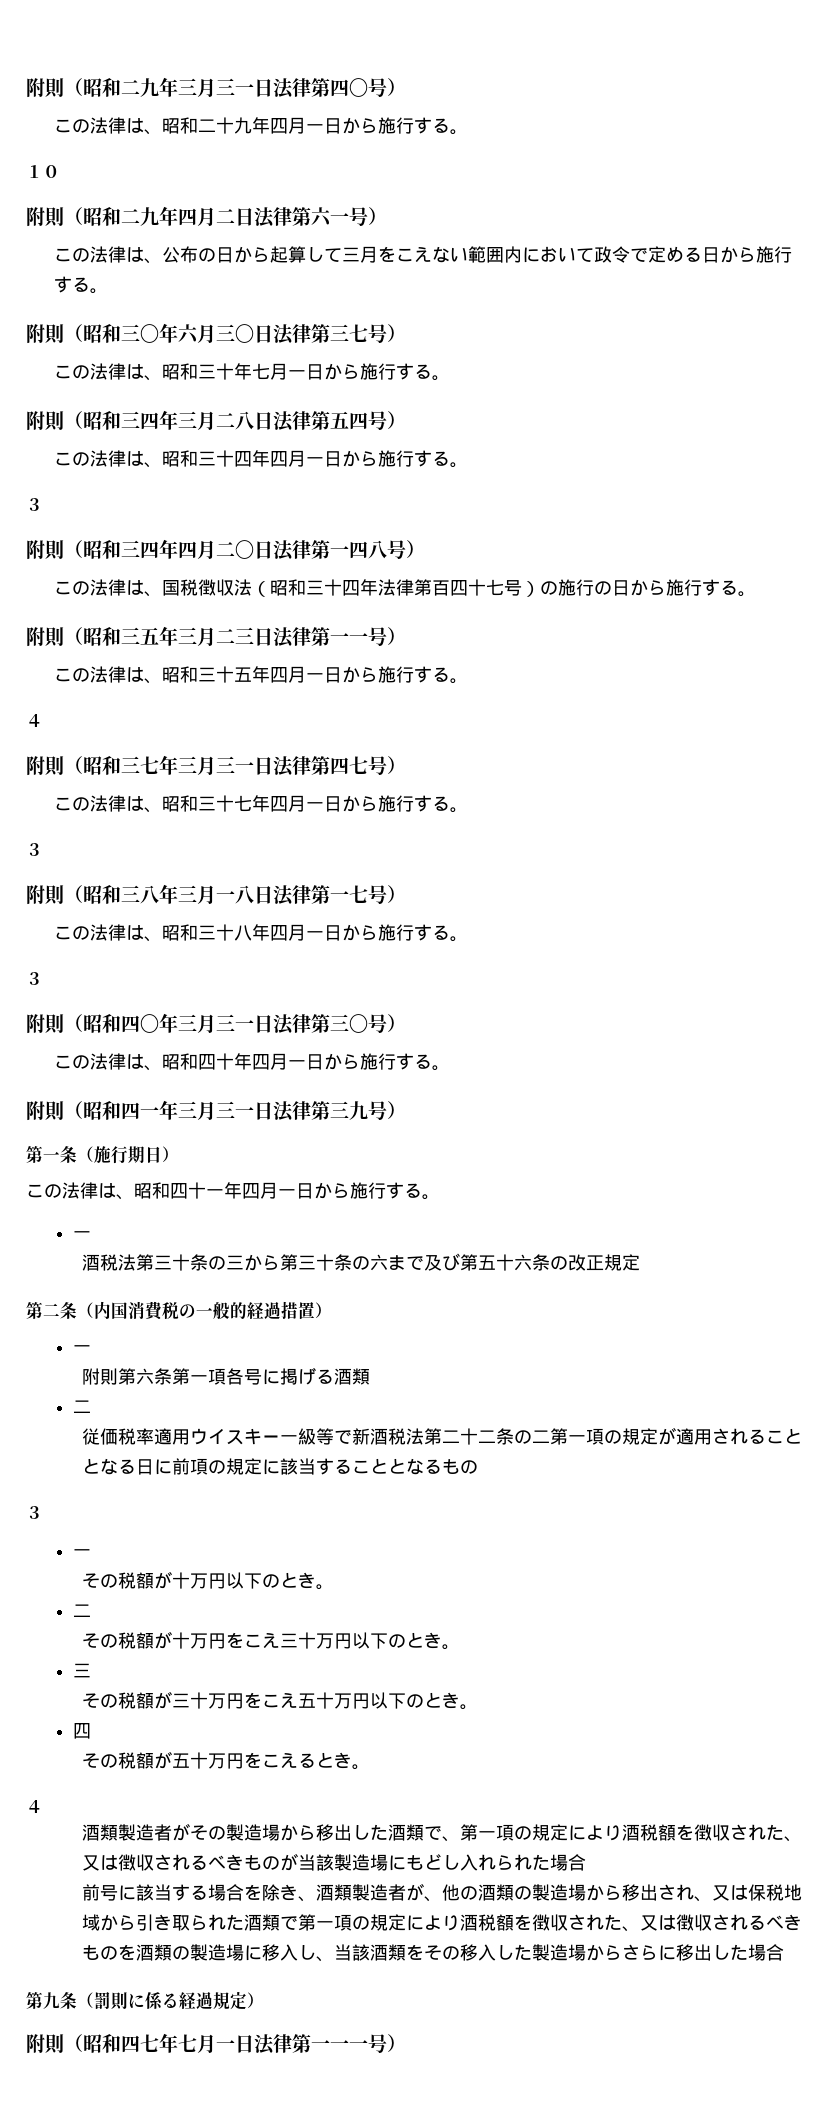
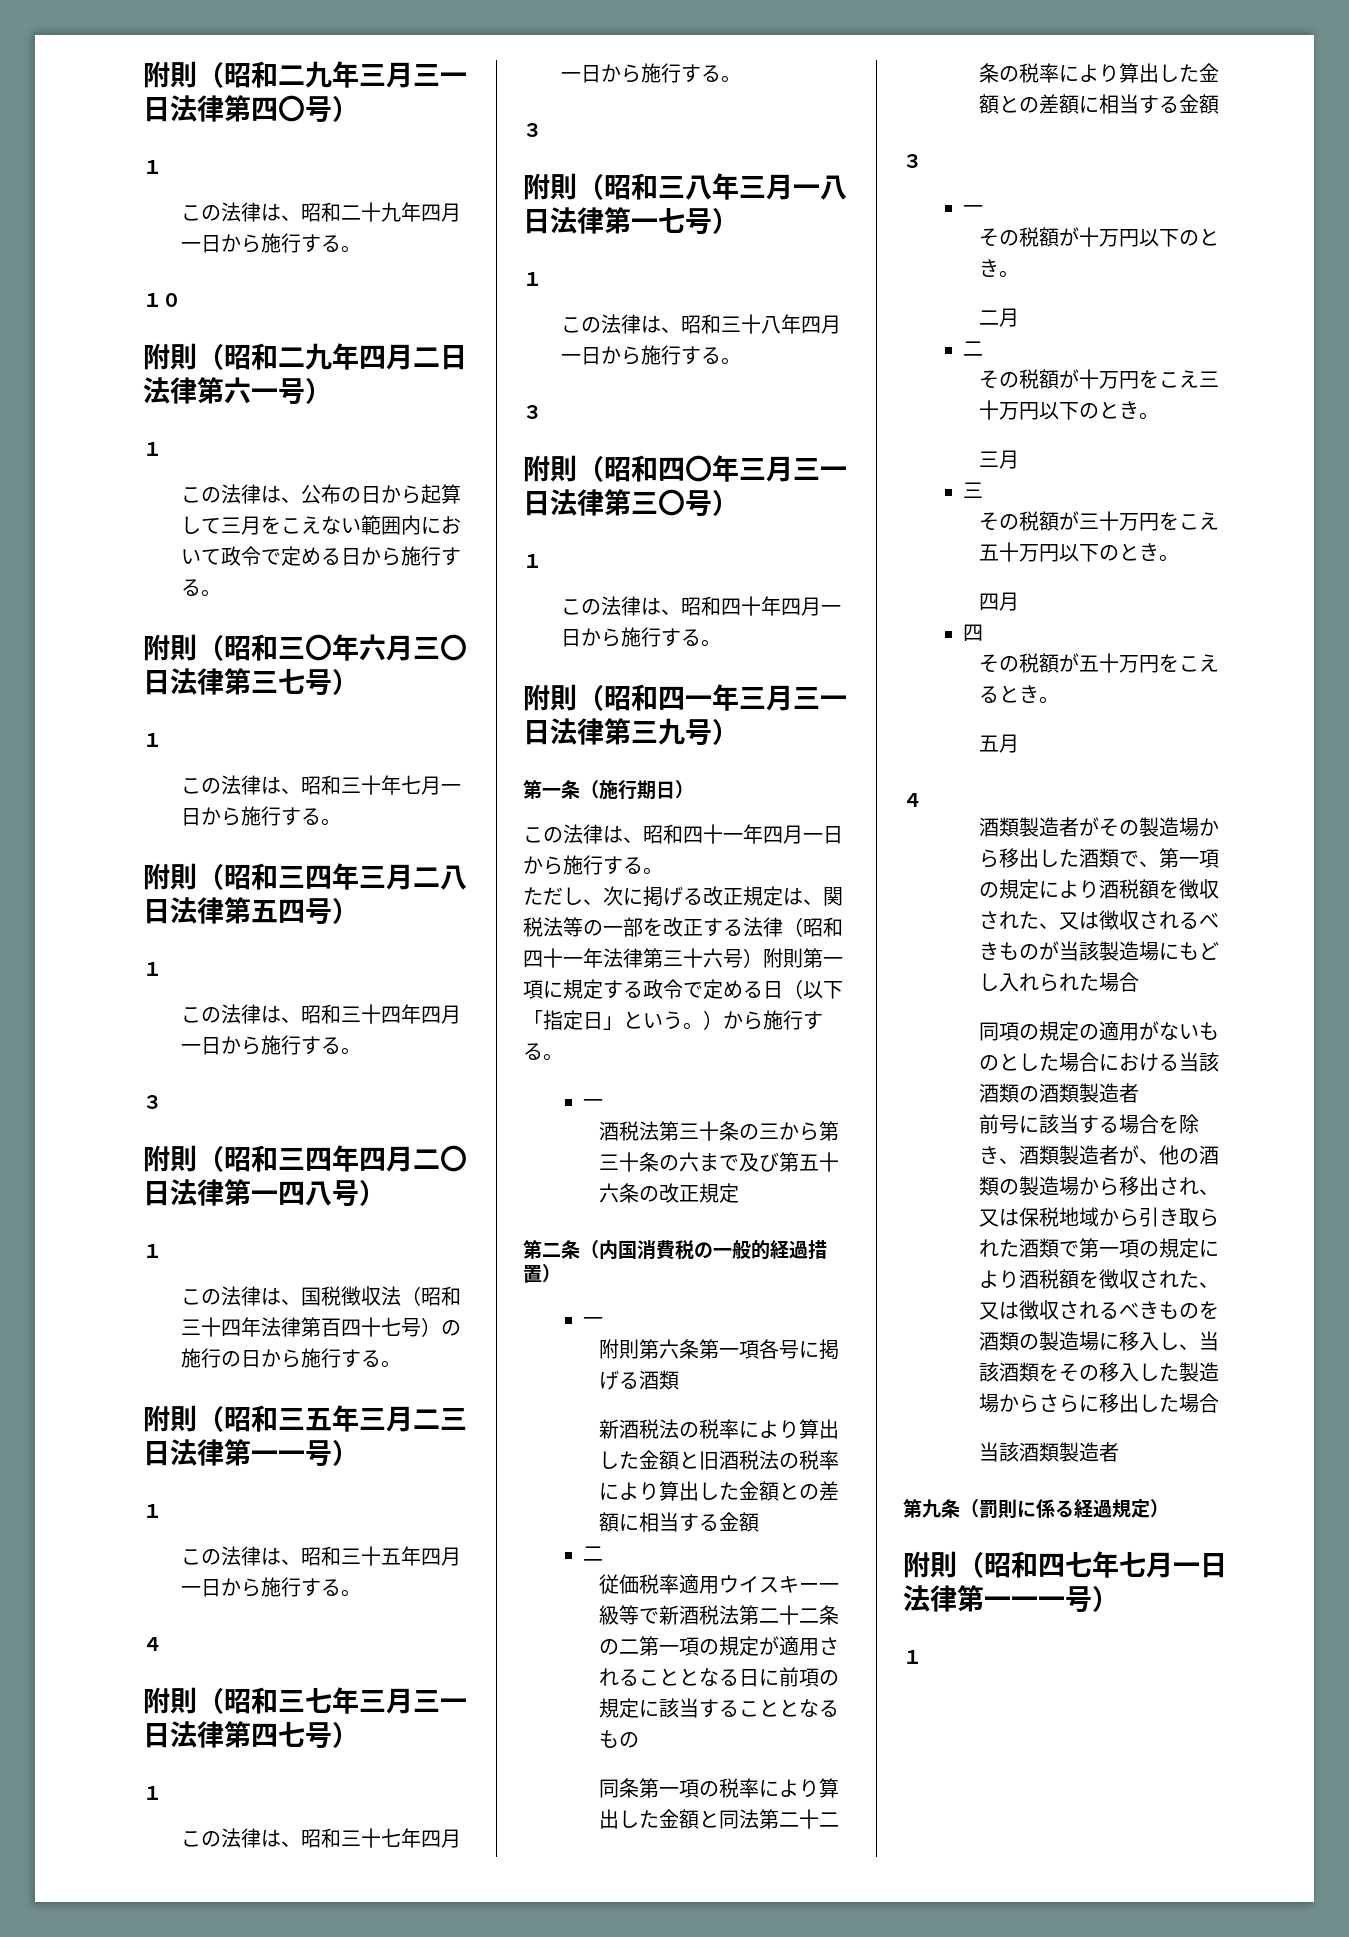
(406, 87) none -> [143,160,162,174] // １
(387, 216) none -> [143,442,162,456] // １
(406, 333) none -> [143,733,162,747] // １
(406, 420) none -> [143,962,162,976] // １
(425, 549) none -> [143,1244,162,1258] // １
(406, 636) none -> [143,1504,162,1518] // １
(406, 765) none -> [143,1786,162,1800] // １
(406, 894) none -> [523,272,542,286] // １
(406, 1023) none -> [523,554,542,568] // １
(440, 1197) none -> [523,886,843,907] [523,917,843,937] [523,948,843,968] [523,979,843,999] [523,1010,823,1030] [523,1043,563,1061] // ただし、次に掲げる改正規定は、関税法等の一部を改正する法律（昭和四十一年法律第三十六号）附則第一項に規定する政令で定める日（以下「指定日」という。）から施行する。
(370, 1376) none -> [599,1419,840,1439] [599,1450,840,1470] [599,1481,840,1501] [599,1512,760,1532] // 新酒税法の税率により算出した金額と旧酒税法の税率により算出した金額との差額に相当する金額
(478, 1467) none -> [599,1778,840,1798] [599,1809,840,1829] [979,63,1220,83] [979,94,1220,114] // 同条第一項の税率により算出した金額と同法第二十二条の税率により算出した金額との差額に相当する金額
(334, 1587) none -> [979,308,1020,327] // 二月
(460, 1647) none -> [979,450,1020,469] // 三月
(478, 1707) none -> [979,592,1020,611] // 四月
(370, 1767) none -> [979,734,1020,753] // 五月
(586, 1862) none -> [979,1021,1220,1041] [979,1052,1220,1072] [979,1083,1140,1103] // 同項の規定の適用がないものとした場合における当該酒類の酒類製造者
(784, 1952) none -> [979,1442,1120,1462] // 当該酒類製造者
(406, 2043) none -> [903,1650,922,1664] // １

